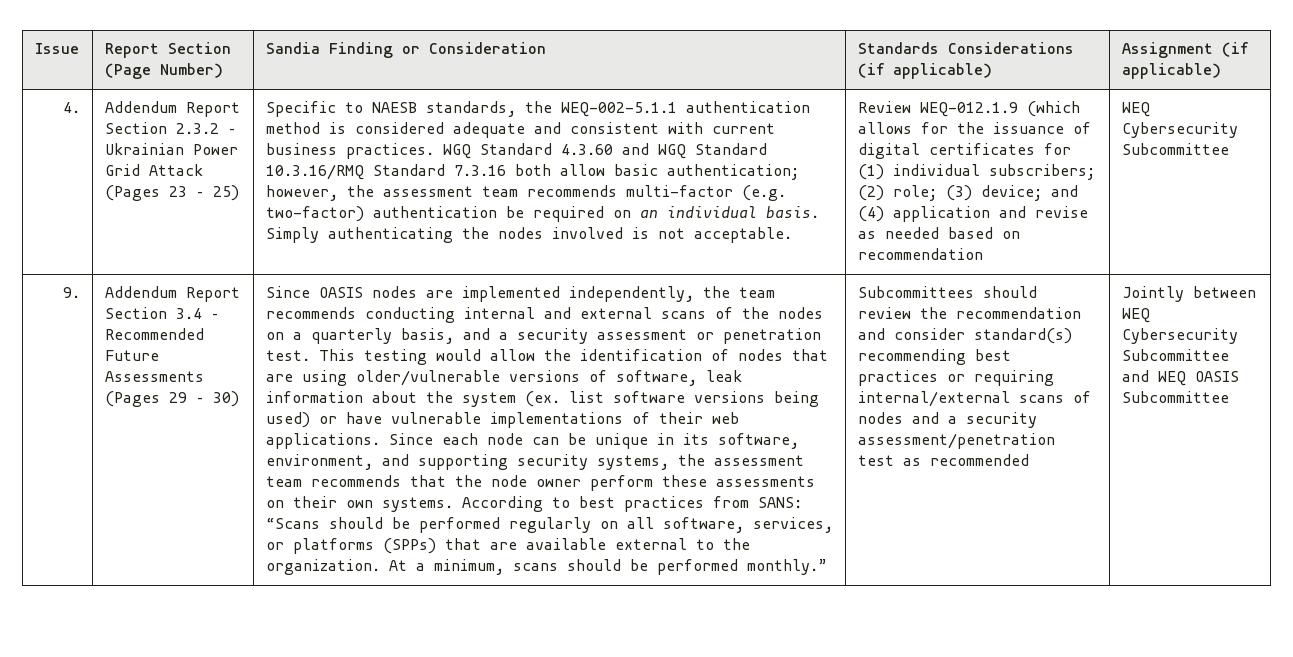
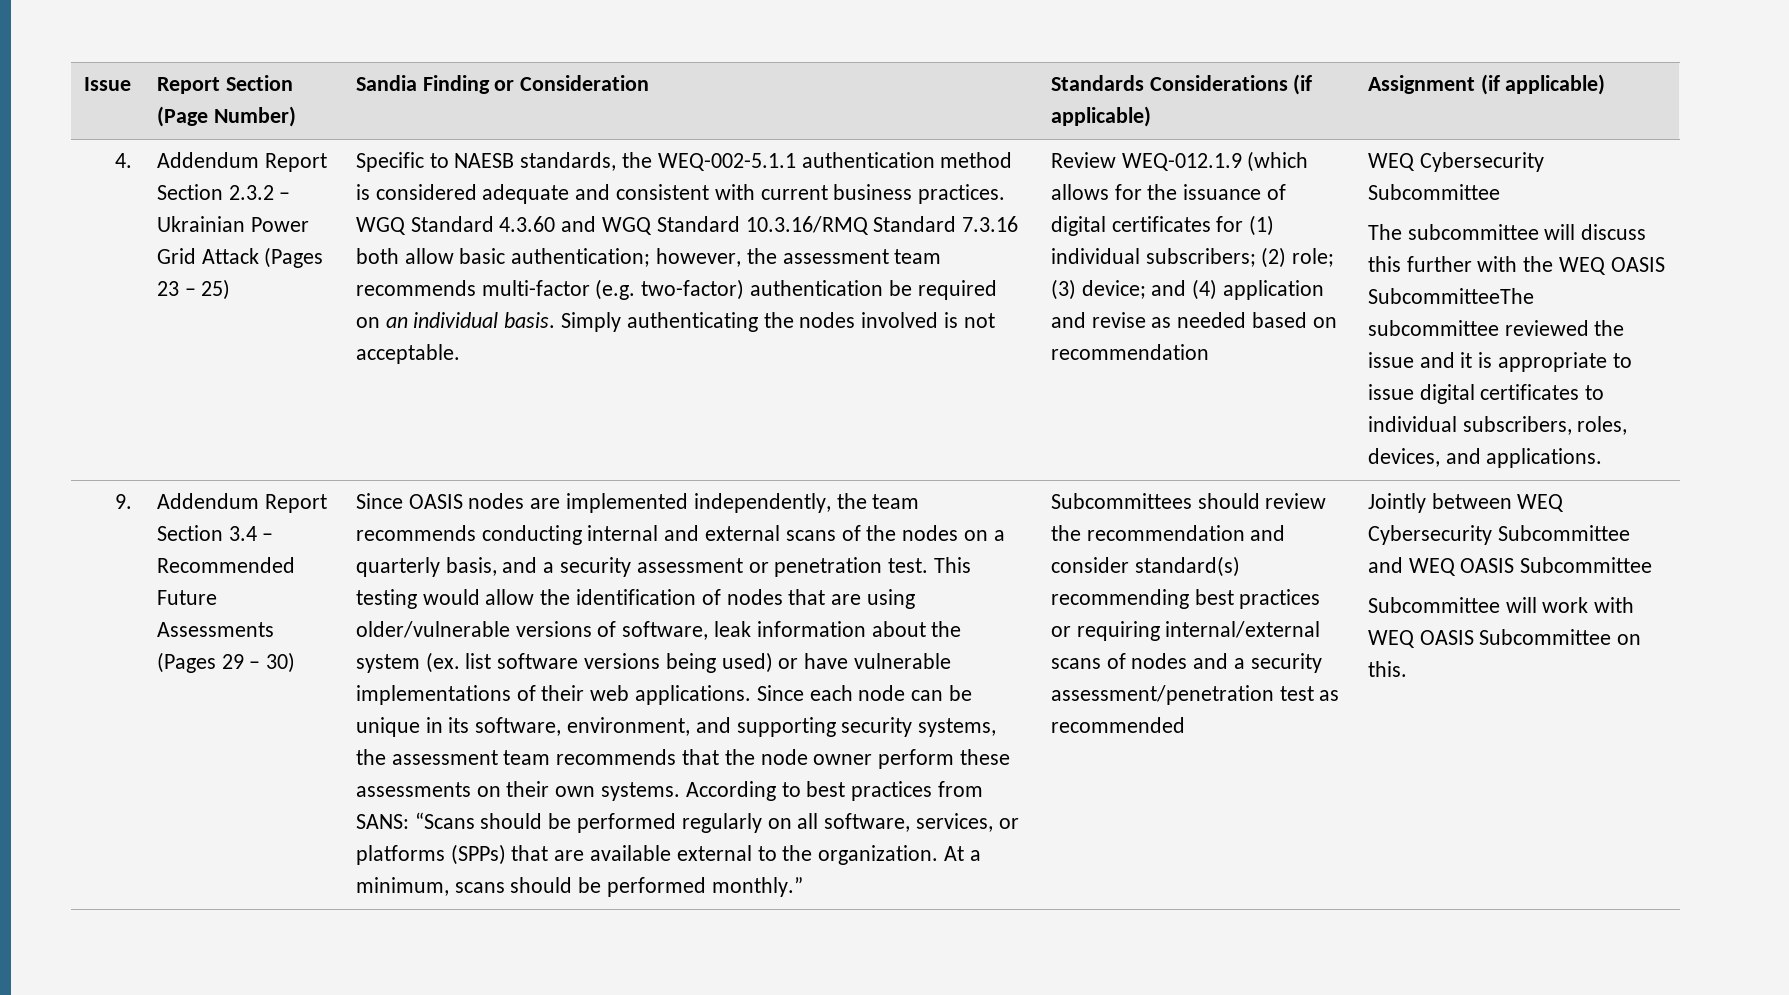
(1229, 149) none -> [1367,224,1647,240] [1367,256,1665,275] [1367,288,1534,304] [1367,320,1625,336] [1367,352,1632,372] [1367,384,1605,404] [1367,416,1628,435] [1367,448,1603,468] // The subcommittee will discuss this further with the WEQ OASIS SubcommitteeThe subcommittee reviewed the issue and it is appropriate to issue digital certificates to individual subscribers, roles, devices, and applications.
(1229, 397) none -> [1367,597,1635,613] [1367,629,1642,648] [1367,661,1407,677] // Subcommittee will work with WEQ OASIS Subcommittee on this.

